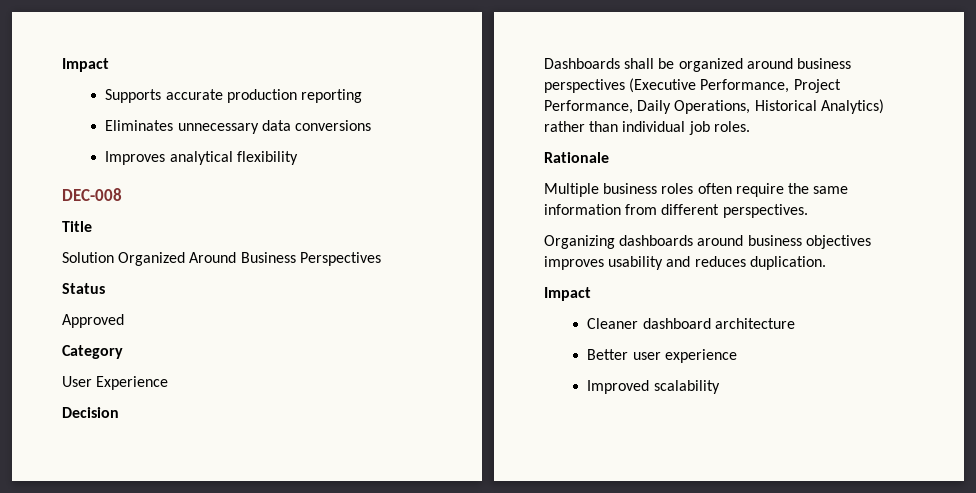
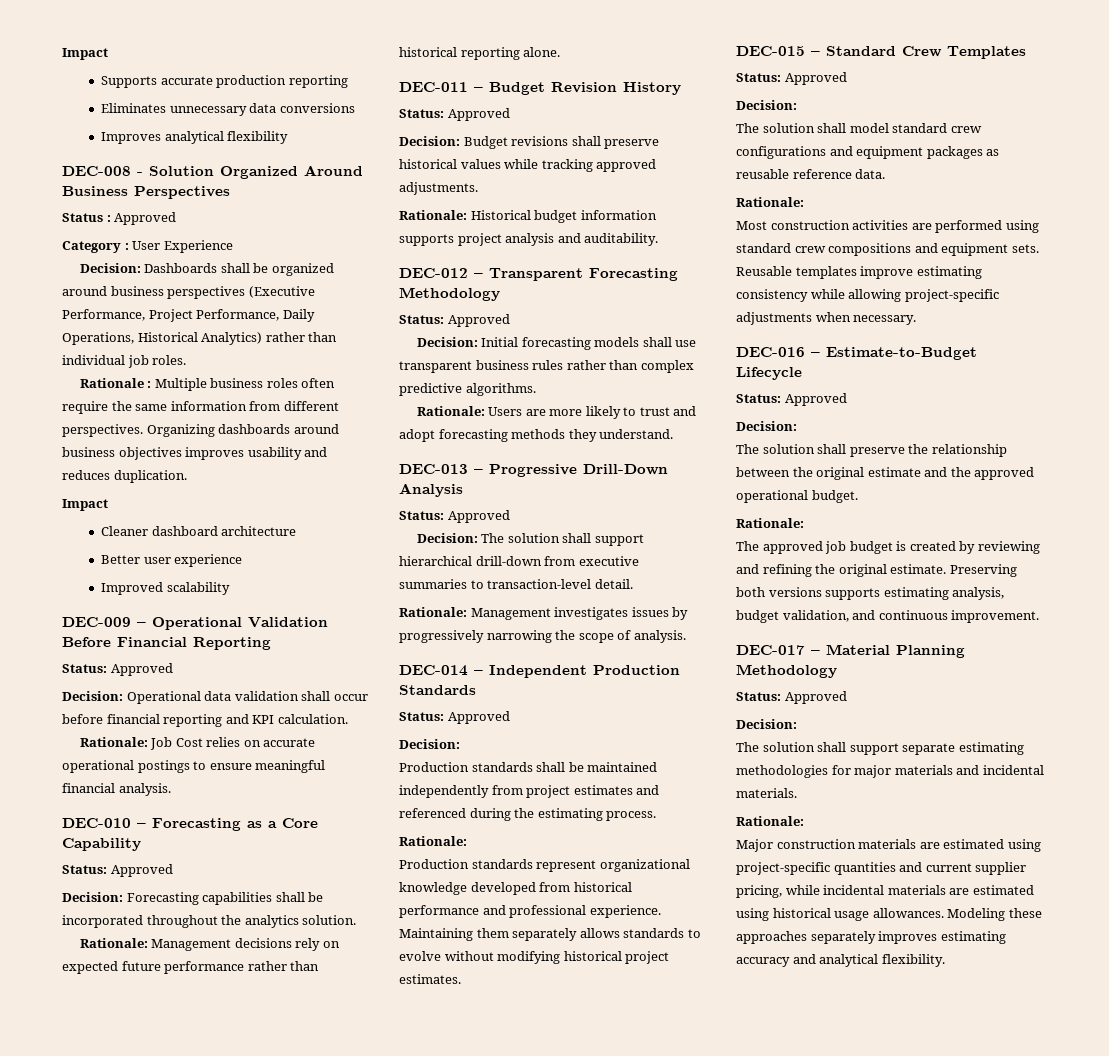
[62,221,92,232] // Title // -> [137,172,143,176] -
(105, 288) // -> [106,215,111,222] :
(123, 352) // -> [124,243,129,250] :
[62,407,119,418] Decision // -> [79,263,141,273] Decision:
(609, 157) // -> [147,381,152,388] :
(808, 211) // -> (143, 430) none
(720, 387) none -> [62,617,328,630] [62,637,271,650] [62,663,173,676] [62,691,368,704] [62,714,348,727] [79,737,316,750] [62,760,326,773] [62,783,171,796] [62,818,318,831] [62,838,141,851] [62,864,173,877] [62,892,324,905] [62,915,357,928] [79,938,340,951] [62,961,320,974] [399,47,561,60] [399,82,681,95] [399,108,510,121] [399,136,660,149] [399,159,657,172] [399,182,478,195] [399,210,657,223] [399,233,659,246] [399,268,678,281] [399,287,500,301] [399,314,510,327] [416,337,697,350] [399,360,694,373] [399,383,536,396] [416,406,697,419] [399,429,674,442] [399,464,668,477] [399,483,463,497] [399,510,510,523] [416,533,644,546] [399,556,639,566] [399,579,633,589] [399,607,689,620] [399,630,686,643] [399,665,680,678] [399,685,476,695] [399,711,510,724] [399,739,460,749] [399,762,658,772] [399,785,660,798] [399,808,657,821] [399,836,467,846] [399,859,690,872] [399,882,632,895] [399,905,661,918] [399,928,701,941] [399,951,670,964] [399,974,461,984] [736,46,1026,59] [736,72,847,85] [736,100,797,110] [736,123,982,133] [736,146,1000,159] [736,169,886,179] [736,197,804,207] [736,220,1039,233] [736,243,1039,256] [736,266,982,279] [736,289,999,302] [736,312,917,325] [736,347,977,360] [736,367,802,380] [736,393,847,406] [736,421,797,431] [736,444,1007,457] [736,467,1035,480] [736,490,858,503] [736,518,804,528] [736,541,1040,554] [736,564,1017,577] [736,587,1005,600] [736,610,1040,623] [736,644,965,658] [736,664,837,678] [736,691,847,704] [736,719,797,729] [736,742,1024,755] [736,765,1044,778] [736,788,797,798] [736,816,804,826] [736,839,1041,852] [736,862,1027,875] [736,885,1034,898] [736,908,1042,921] [736,931,1006,944] [736,954,945,967] // DEC-009 – Operational Validation Before Financial Reporting // Status: Approved // Decision: Operational data validation shall occur before financial reporting and KPI calculation. // Rationale: Job Cost relies on accurate operational postings to ensure meaningful financial analysis. // DEC-010 – Forecasting as a Core Capability // Status: Approved // Decision: Forecasting capabilities shall be incorporated throughout the analytics solution. // Rationale: Management decisions rely on expected future performance rather than historical reporting alone. // DEC-011 – Budget Revision History // Status: Approved // Decision: Budget revisions shall preserve historical values while tracking approved adjustments. // Rationale: Historical budget information supports project analysis and auditability. // DEC-012 – Transparent Forecasting Methodology // Status: Approved // Decision: Initial forecasting models shall use transparent business rules rather than complex predictive algorithms. // Rationale: Users are more likely to trust and adopt forecasting methods they understand. // DEC-013 – Progressive Drill-Down Analysis // Status: Approved // Decision: The solution shall support hierarchical drill-down from executive summaries to transaction-level detail. // Rationale: Management investigates issues by progressively narrowing the scope of analysis. // DEC-014 – Independent Production Standards // Status: Approved // Decision: // Production standards shall be maintained independently from project estimates and referenced during the estimating process. // Rationale: // Production standards represent organizational knowledge developed from historical performance and professional experience. Maintaining them separately allows standards to evolve without modifying historical project estimates. // DEC-015 – Standard Crew Templates // Status: Approved // Decision: // The solution shall model standard crew configurations and equipment packages as reusable reference data. // Rationale: // Most construction activities are performed using standard crew compositions and equipment sets. Reusable templates improve estimating consistency while allowing project-specific adjustments when necessary. // DEC-016 – Estimate-to-Budget Lifecycle // Status: Approved // Decision: // The solution shall preserve the relationship between the original estimate and the approved operational budget. // Rationale: // The approved job budget is created by reviewing and refining the original estimate. Preserving both versions supports estimating analysis, budget validation, and continuous improvement. // DEC-017 – Material Planning Methodology // Status: Approved // Decision: // The solution shall support separate estimating methodologies for major materials and incidental materials. // Rationale: // Major construction materials are estimated using project-specific quantities and current supplier pricing, while incidental materials are estimated using historical usage allowances. Modeling these approaches separately improves estimating accuracy and analytical flexibility.

